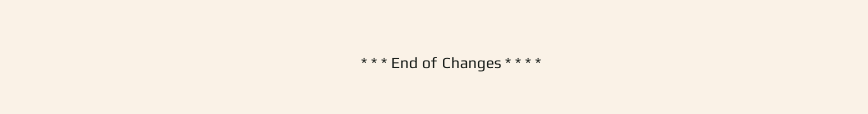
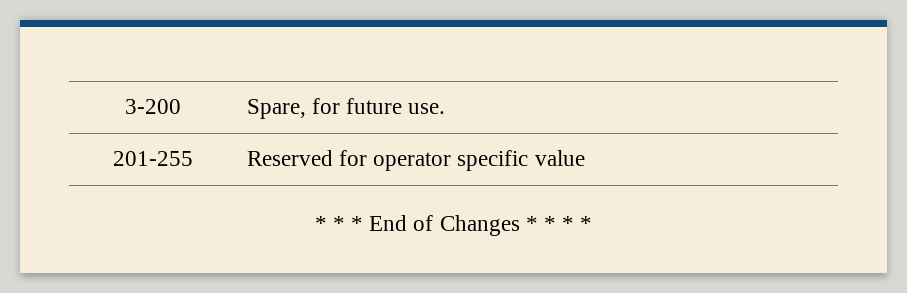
(360, 62) none -> [125,99,181,114] [246,98,446,119] [113,151,193,166] [246,150,585,171] 3-200 | Spare, for future use. // 201-255 | Reserved for operator specific value //

